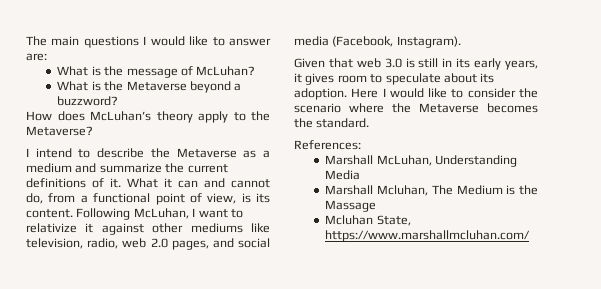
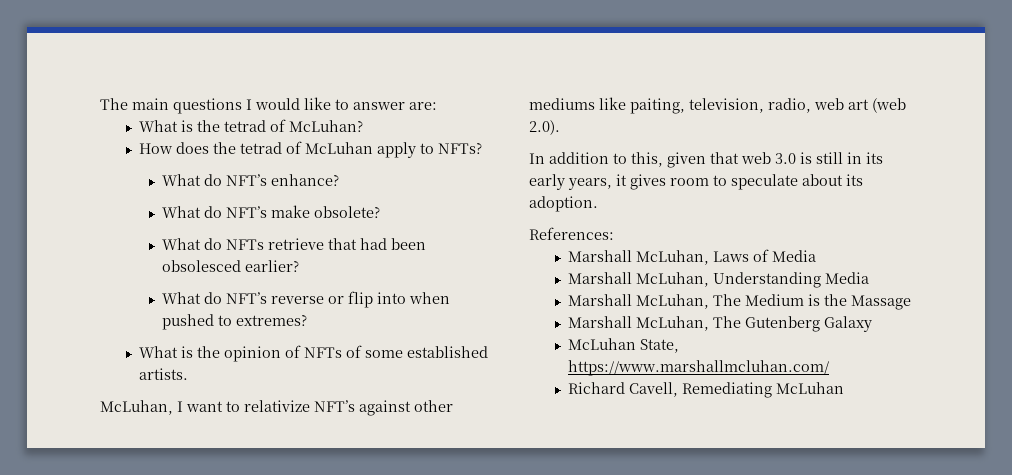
[126,68,178,78] message -> [224,120,267,132] tetrad
[57,81,242,93] [57,96,119,106] [26,111,270,123] [26,126,93,136] [26,148,270,158] [26,163,228,173] [26,178,270,188] [26,193,270,205] [26,208,131,220] What is the Metaverse beyond a buzzword? // How does McLuhan’s theory apply to the Metaverse? // I intend to describe the Metaverse as a medium and summarize the current definitions of it. What it can and cannot do, from a functional point of view, is its content. Following -> [139,141,483,158] [162,174,340,186] [162,205,381,218] [162,238,427,250] [162,260,300,272] [162,291,451,308] [162,314,308,330] [139,345,489,362] [139,368,189,380] How does the tetrad of McLuhan apply to NFTs? // What do NFT’s enhance? // What do NFT’s make obsolete? // What do NFTs retrieve that had been obsolesced earlier? // What do NFT’s reverse or flip into when pushed to extremes? // What is the opinion of NFTs of some established artists. //
[85,223,94,233] it -> [314,400,355,412] NFT’s
(270, 228) none -> [630,98,685,114] paiting,
[150,238,270,250] [294,36,461,48] [294,58,325,68] 2.0 pages, and social media (Facebook, Instagram). // Given -> [848,98,906,113] [529,120,560,135] [529,152,706,168] art (web 2.0). // In addition to this, given
[351,88,538,98] [294,103,538,113] [294,118,370,128] [294,140,361,150] Here I would like to consider the scenario where the Metaverse becomes the standard. // References: -> [529,227,614,240] [568,249,817,265] // References: // Marshall McLuhan, Laws of Media
[377,185,429,196] Mcluhan, -> [636,294,710,309] McLuhan,
[325,215,411,226] [325,230,531,242] Mcluhan State, https://www.marshallmcluhan.com/ -> [568,316,873,332] [568,338,680,353] [568,360,830,376] [568,382,845,398] Marshall McLuhan, The Gutenberg Galaxy // McLuhan State, https://www.marshallmcluhan.com/ // Richard Cavell, Remediating McLuhan

